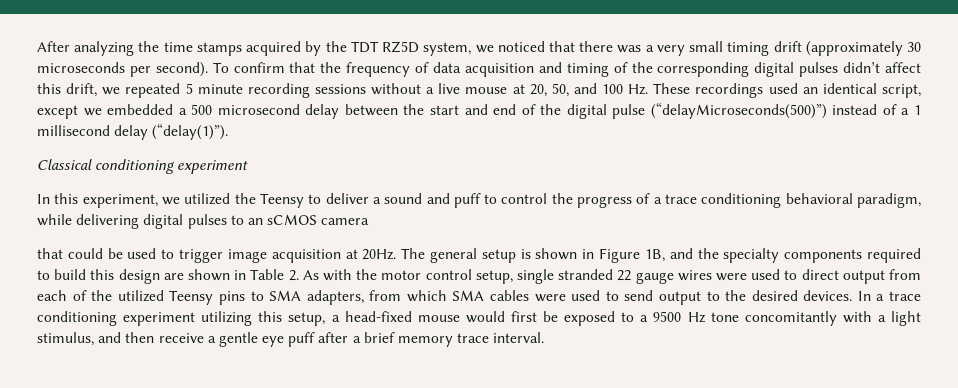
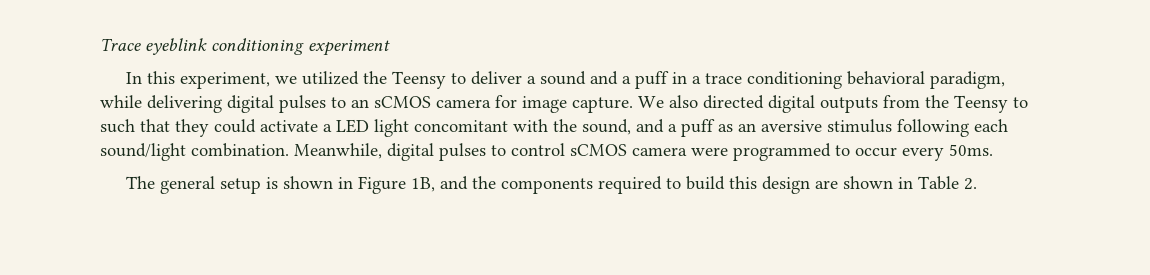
[37,41,922,56] [37,62,921,77] [37,83,922,98] [37,102,921,119] [37,123,229,140] [37,159,92,170] After analyzing the time stamps acquired by the TDT RZ5D system, we noticed that there was a very small timing drift (approximately 30 microseconds per second). To confirm that the frequency of data acquisition and timing of the corresponding digital pulses didn’t affect this drift, we repeated 5 minute recording sessions without a live mouse at 20, 50, and 100 Hz. These recordings used an identical script, except we embedded a 500 microsecond delay between the start and end of the digital pulse (“delayMicroseconds(500)”) instead of a 1 millisecond delay (“delay(1)”). // Classical -> [100,38,207,55] Trace eyeblink
[453,193,651,208] puff to control the progress of -> [622,71,688,89] a puff in
[37,248,397,263] // that could be used to trigger image acquisition at 20Hz. -> [495,95,1028,113] [100,119,1008,137] [100,143,993,161] for image capture. We also directed digital outputs from the Teensy to such that they could activate a LED light concomitant with the sound, and a puff as an aversive stimulus following each sound/light combination. Meanwhile, digital pulses to control sCMOS camera were programmed to occur every 50ms. //
[723,248,780,263] specialty -> (497, 182) none
[302,269,922,284] [37,290,922,305] [37,311,922,326] [37,332,545,347] As with the motor control setup, single stranded 22 gauge wires were used to direct output from each of the utilized Teensy pins to SMA adapters, from which SMA cables were used to send output to the desired devices. In a trace conditioning experiment utilizing this setup, a head-fixed mouse would first be exposed to a 9500 Hz tone concomitantly with a light stimulus, and then receive a gentle eye puff after a brief memory trace interval. -> (978, 184) none

